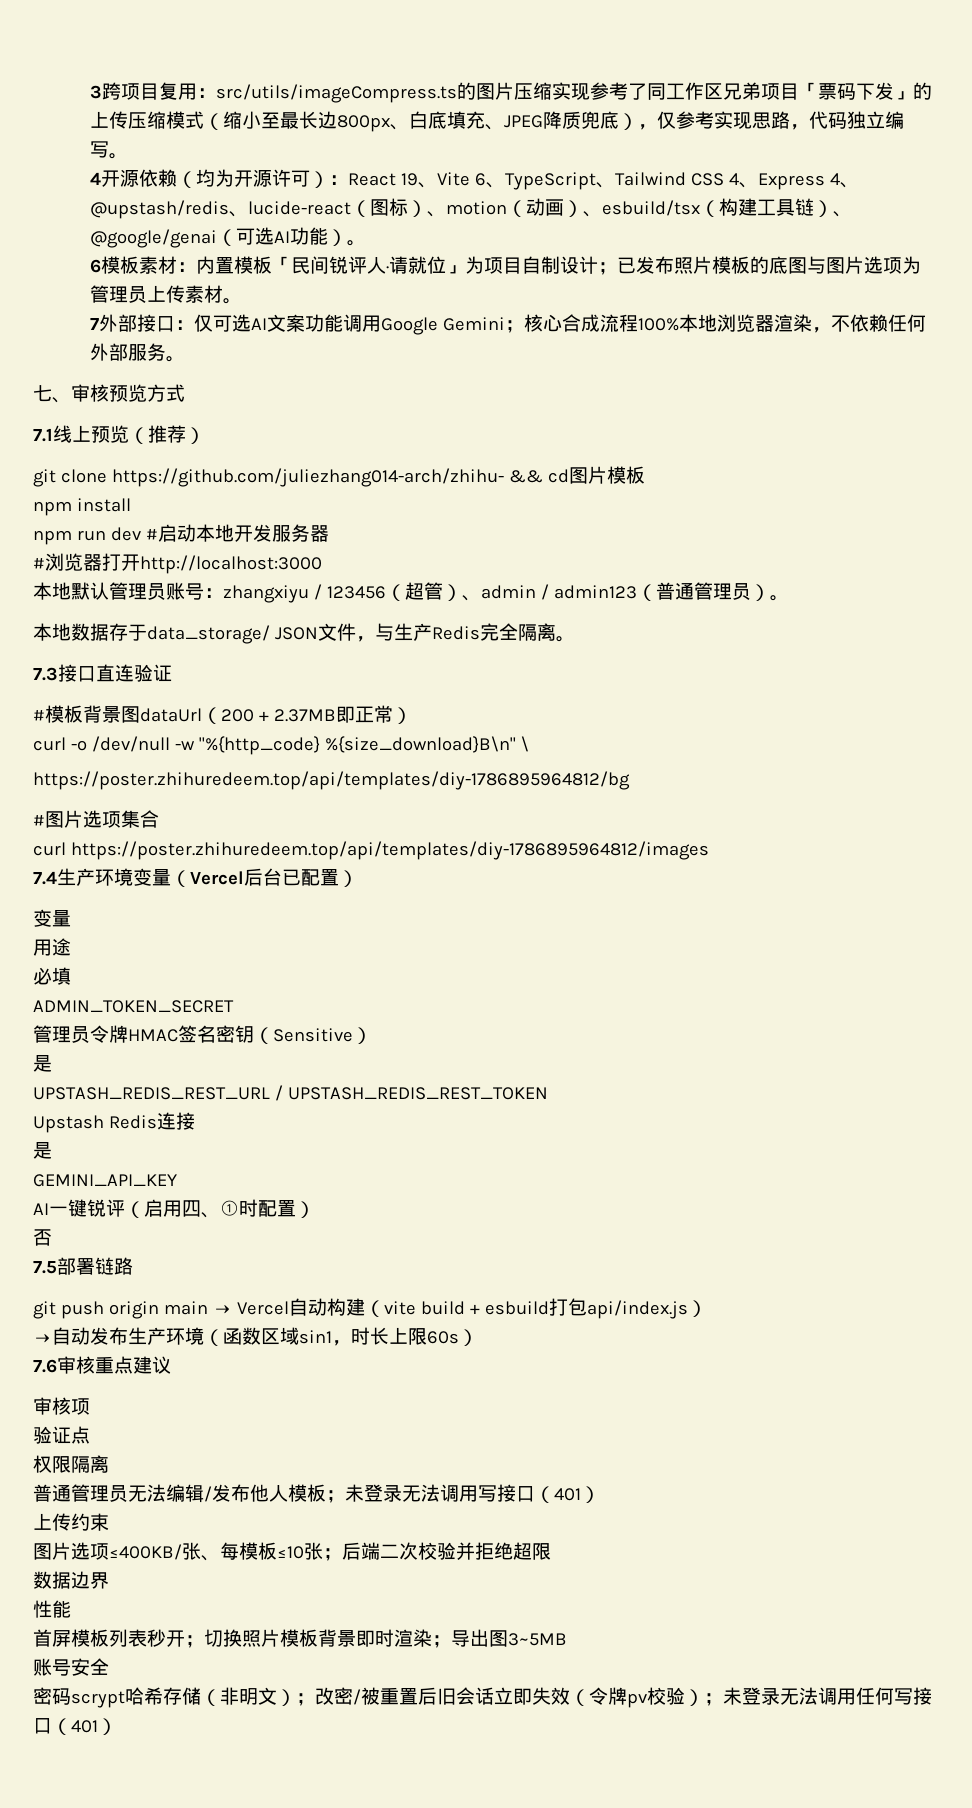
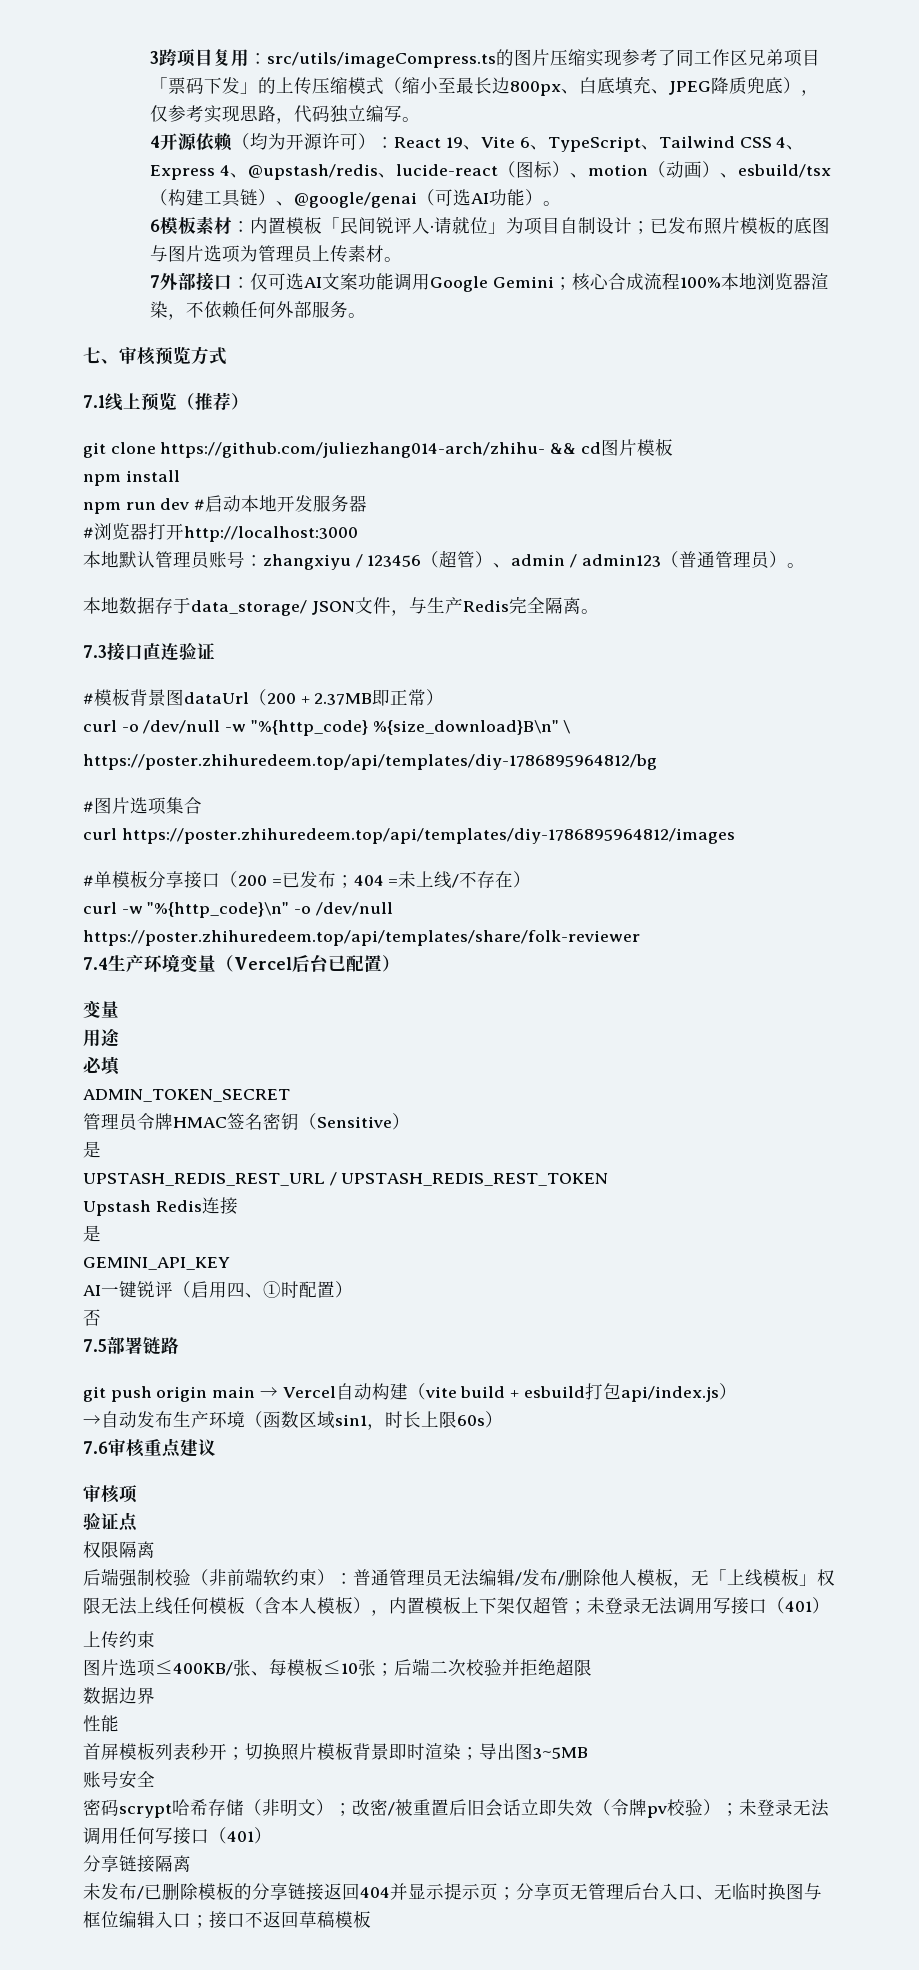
(709, 850) none -> [83,870,532,889] [83,902,393,918] [83,930,640,946] // #单模板分享接口（200 =已发布；404 =未上线/不存在） // curl -w "%{http_code}\n" -o /dev/null https://poster.zhihuredeem.top/api/templates/share/folk-reviewer
(109, 1464) none -> [83,1568,353,1587] 后端强制校验（非前端软约束）：
[250,1484,326,1502] 他人模板 -> [558,1568,835,1588] [83,1596,569,1616] /删除他人模板，无「上线模板」权限无法上线任何模板（含本人模板），内置模板上下架仅超管
(117, 1726) none -> [83,1855,191,1873] [83,1882,822,1901] [83,1910,371,1929] // 分享链接隔离 // 未发布/已删除模板的分享链接返回404并显示提示页；分享页无管理后台入口、无临时换图与框位编辑入口；接口不返回草稿模板

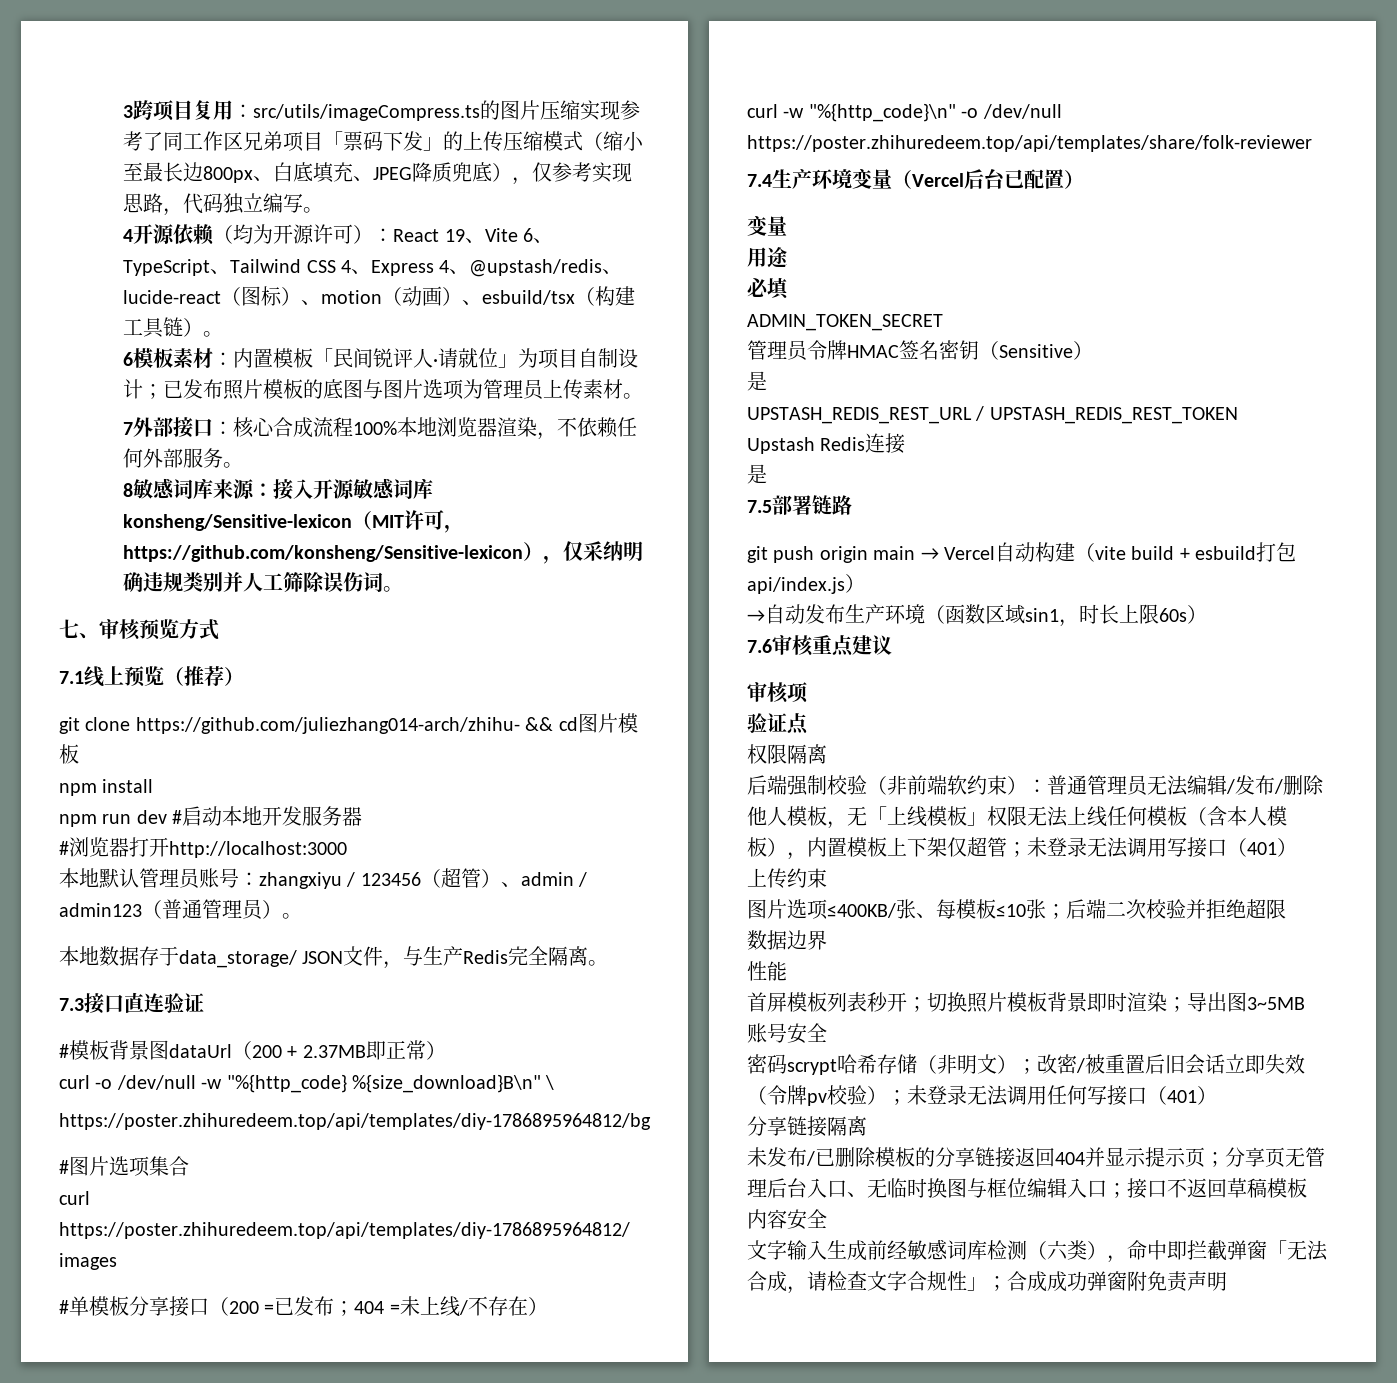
[276,189,544,208] 、@google/genai（可选AI功能） -> (204, 327) none
[250,273,573,292] 仅可选AI文案功能调用Google Gemini； -> (234, 428) none
(367, 315) none -> [123,478,434,500] [123,510,465,533] [123,541,644,564] [123,571,404,593] // 8敏感词库来源：接入开源敏感词库konsheng/Sensitive-lexicon（MIT许可，https://github.com/konsheng/Sensitive-lexicon），仅采纳明确违规类别并人工筛除误伤词。
[83,1257,230,1270] [83,1281,353,1298] [83,1309,101,1326] // GEMINI_API_KEY // AI一键锐评（启用四、①时配置） // 否 -> (767, 474) none
(371, 1919) none -> [747,1209,827,1230] [747,1239,1328,1263] [747,1271,1227,1294] // 内容安全 // 文字输入生成前经敏感词库检测（六类），命中即拦截弹窗「无法合成，请检查文字合规性」；合成成功弹窗附免责声明

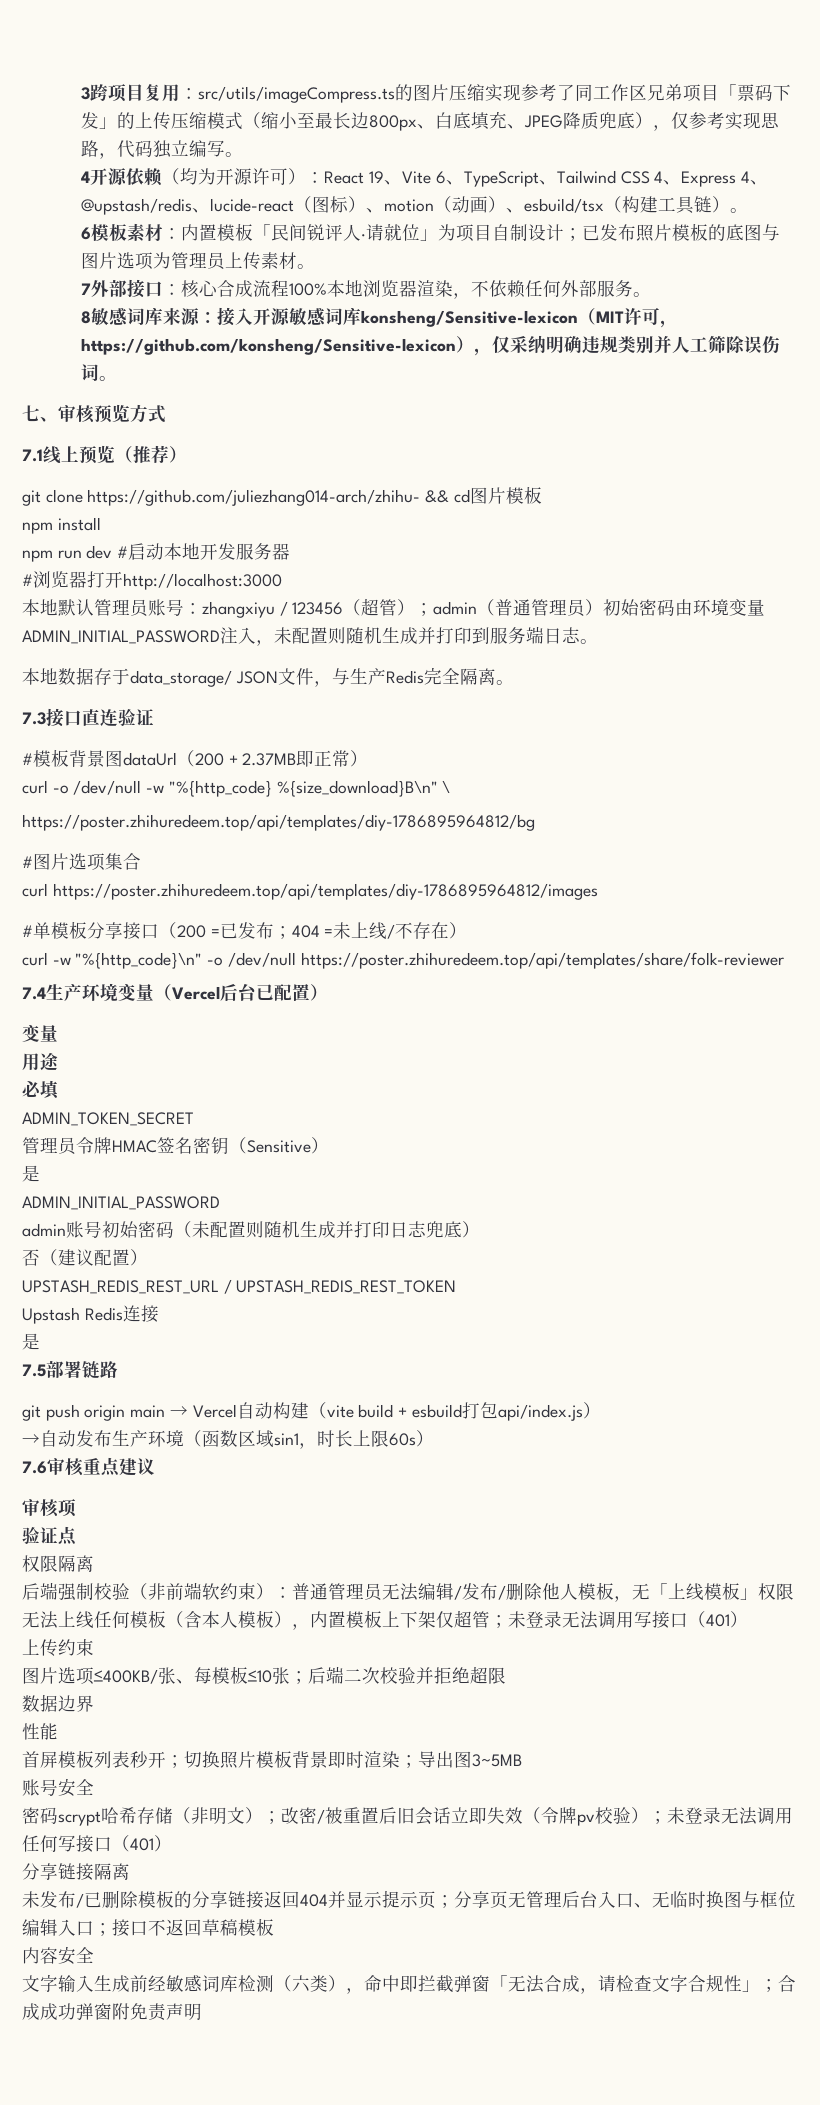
[500,872,588,887] [59,899,282,920] 、admin / admin123（普通管理员） -> [415,599,766,617] [22,626,580,646] ；admin（普通管理员）初始密码由环境变量ADMIN_INITIAL_PASSWORD注入，未配置则随机生成并打印到服务端日志
(767, 381) none -> [22,1196,220,1210] [22,1220,480,1238] [22,1249,148,1266] // ADMIN_INITIAL_PASSWORD // admin账号初始密码（未配置则随机生成并打印日志兜底） // 否（建议配置）

